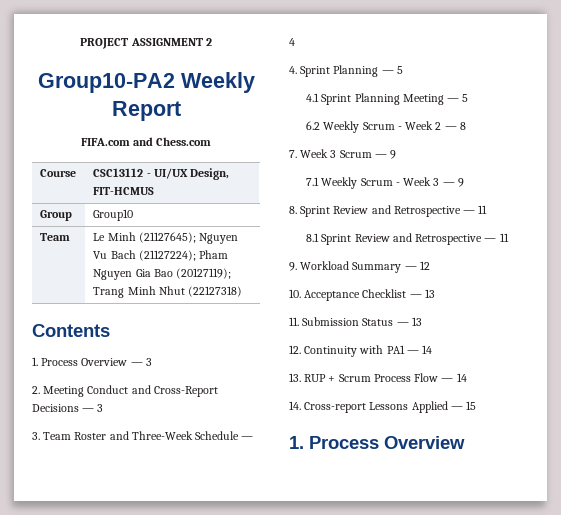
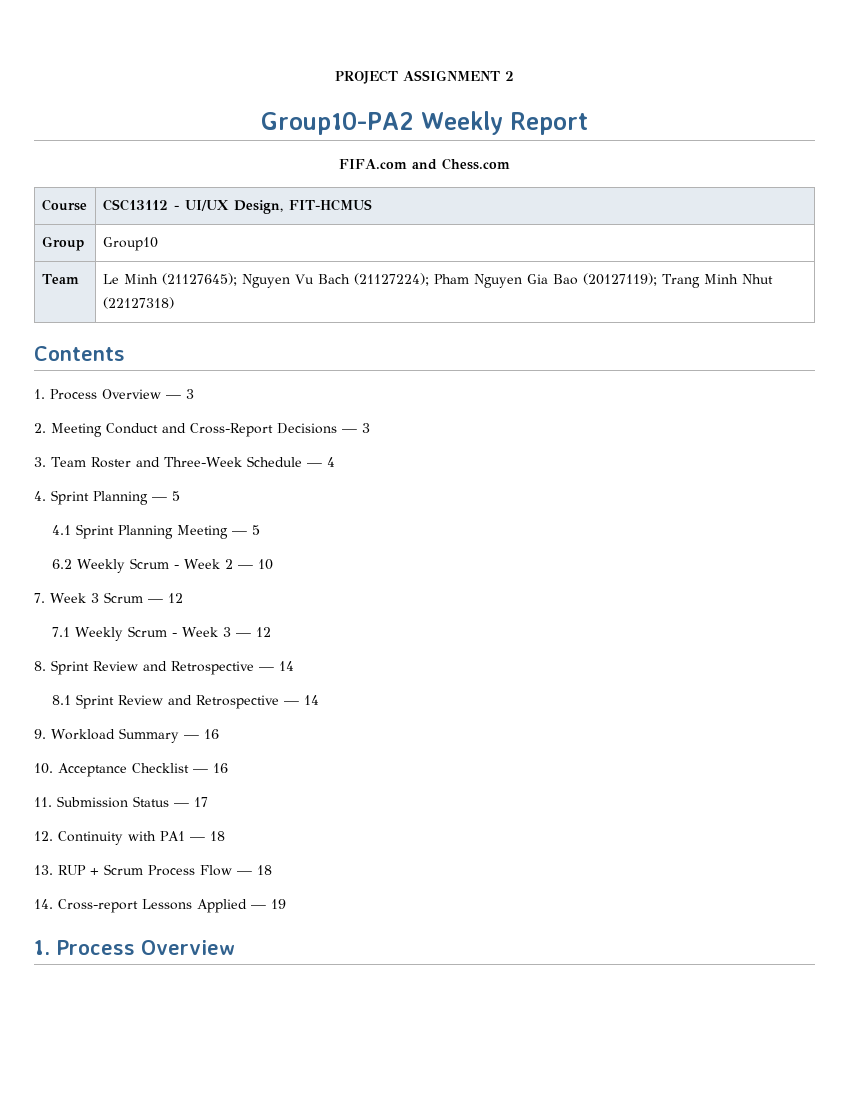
[459,122,466,130] 8 -> [258,559,274,570] 10
[390,150,397,159] 9 -> [168,593,183,603] 12
[457,178,464,187] 9 -> [256,627,272,637] 12
[478,205,488,214] 11 -> [279,661,294,671] 14
[499,233,509,242] 11 -> [304,695,320,705] 14
[419,261,430,270] 12 -> [204,729,219,739] 16
[424,289,435,298] 13 -> [213,763,228,773] 16
[411,317,422,326] 13 -> [194,797,208,807] 17
[422,345,433,354] 14 -> [209,831,225,841] 18
[456,373,467,382] 14 -> [257,865,272,875] 18
[466,401,477,410] 15 -> [271,899,286,909] 19

